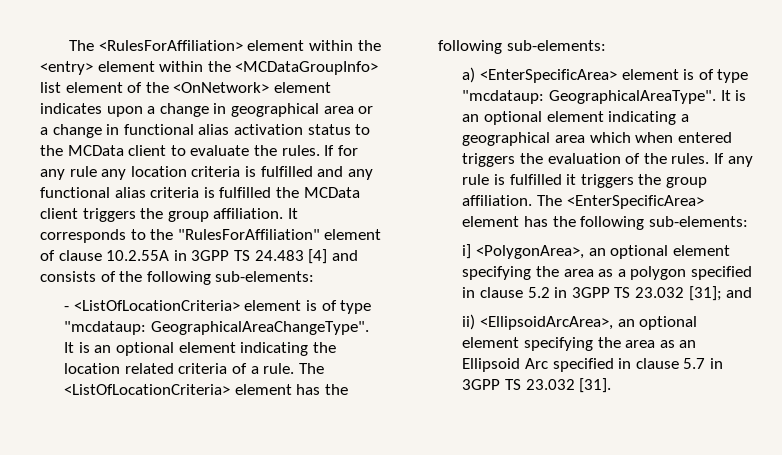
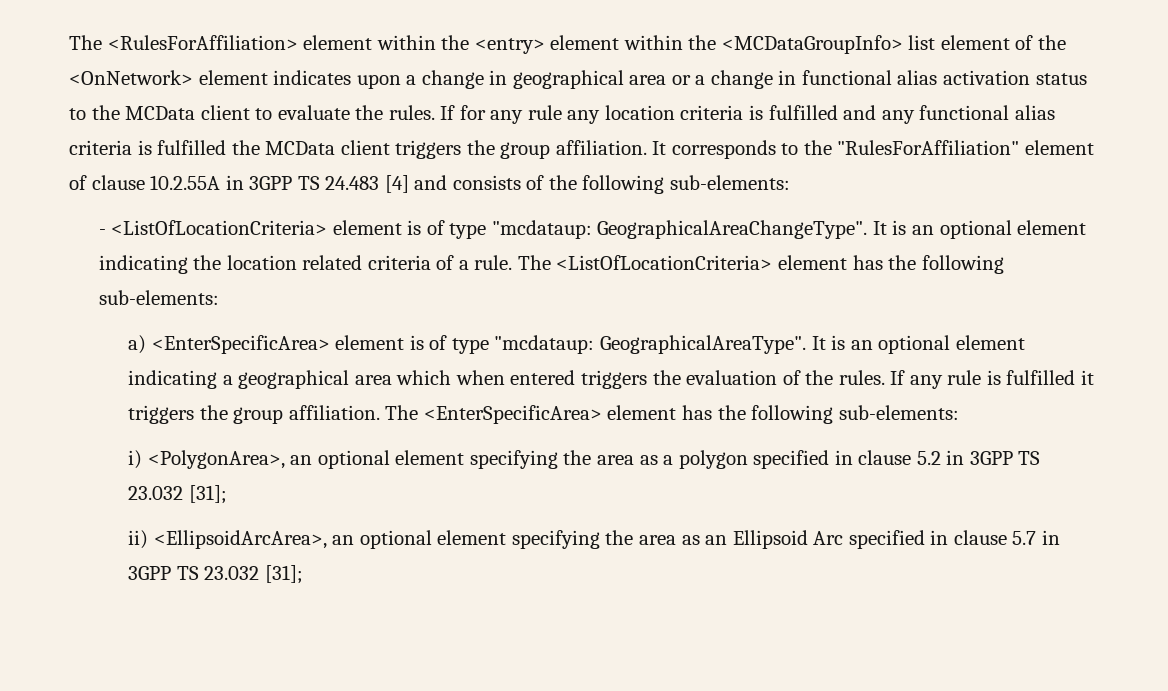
[462,244,472,259] i] -> [128,450,143,469] i)
[726,287,753,298] and -> (227, 494) none
[579,378,612,393] [31]. -> [264,565,303,584] [31];

